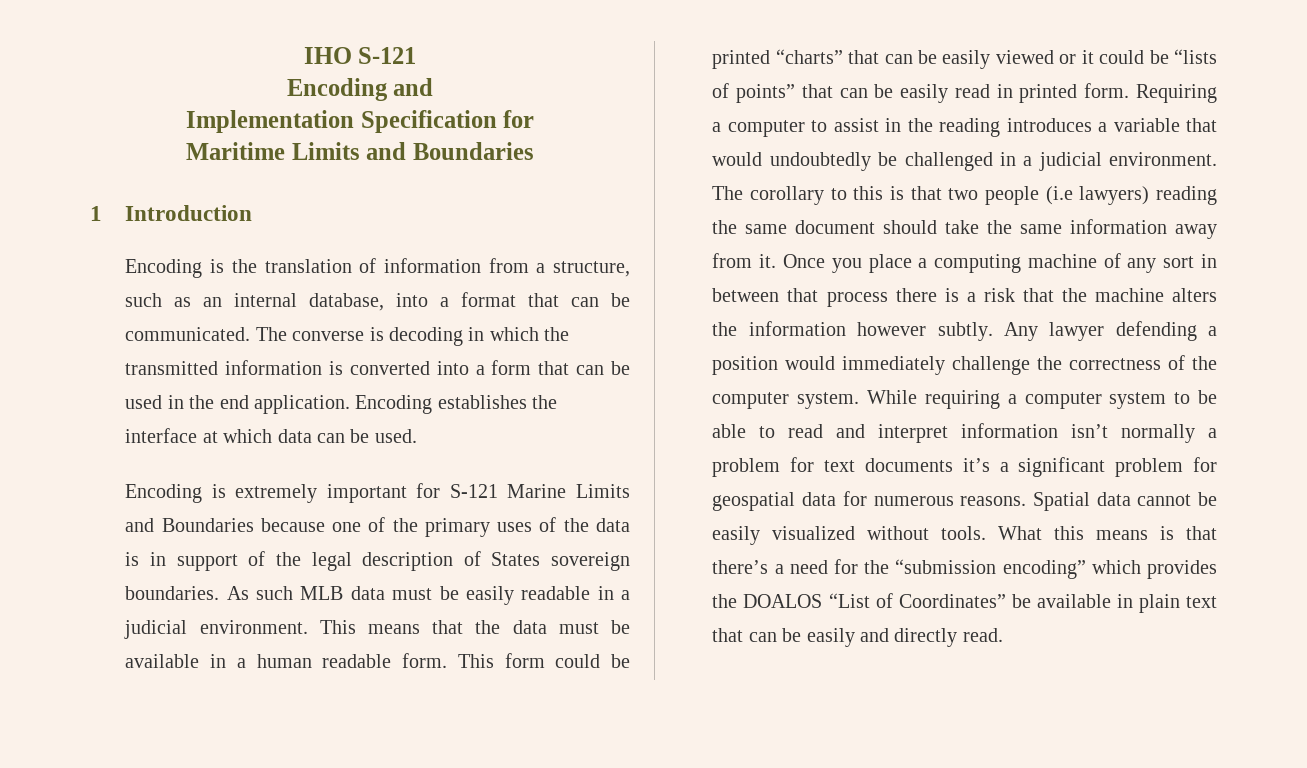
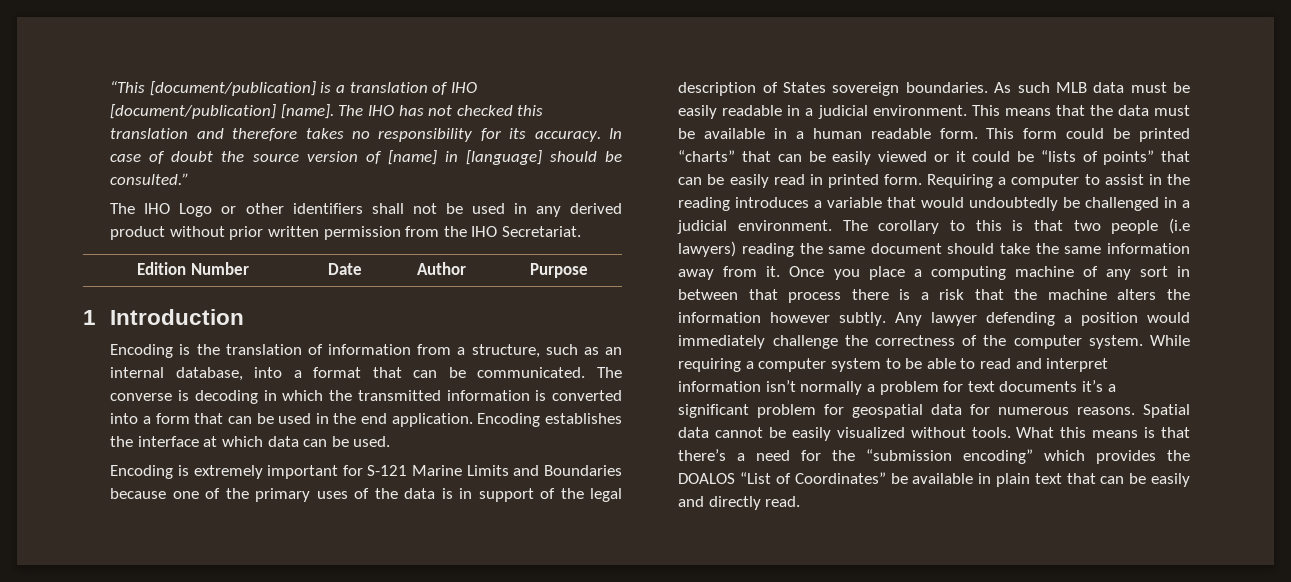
[303,47,417,64] [286,78,434,101] [185,110,535,133] [186,142,534,160] IHO S-121 // Encoding and // Implementation Specification for // Maritime Limits and Boundaries -> [110,81,477,96] [110,104,544,119] [110,128,622,142] [110,150,622,165] [110,173,190,185] [110,203,622,217] [110,226,582,240] [137,262,249,275] [327,263,362,275] [416,262,466,275] [529,263,588,278] “This [document/publication] is a translation of IHO [document/publication] [name]. The IHO has not checked this translation and therefore takes no responsibility for its accuracy. In case of doubt the source version of [name] in [language] should be consulted.” // The IHO Logo or other identifiers shall not be used in any derived product without prior written permission from the IHO Secretariat. // Edition Number | Date | Author | Purpose

